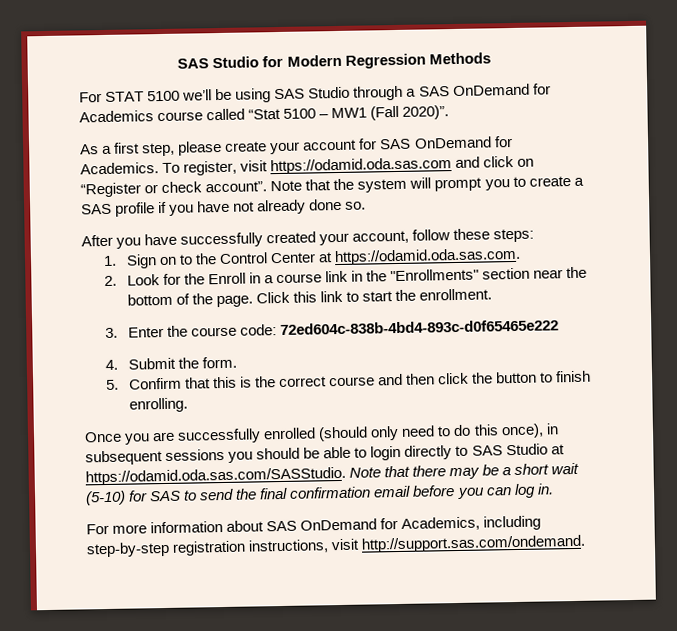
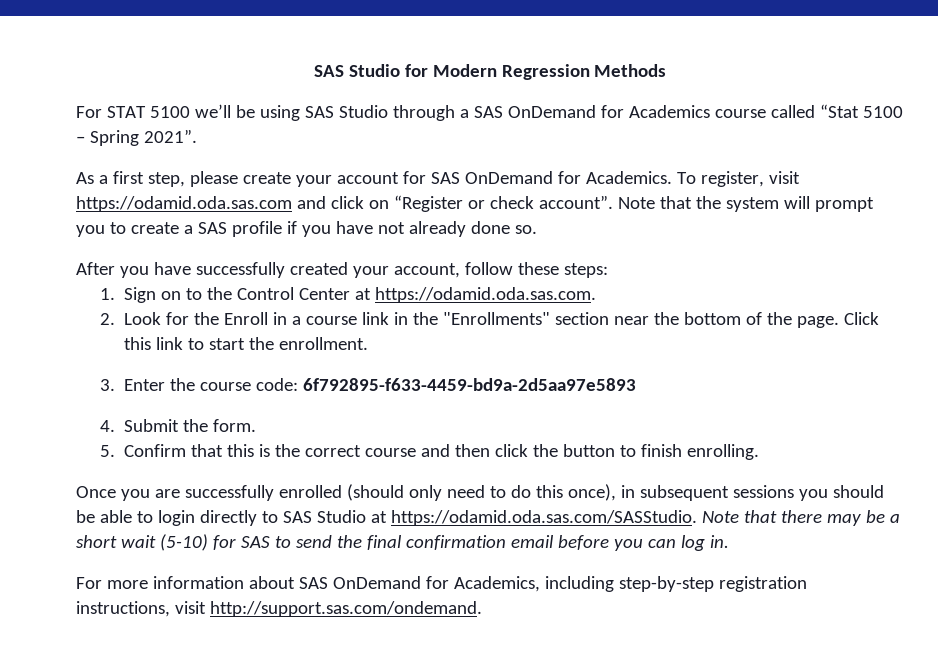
[331,105,450,121] MW1 (Fall 2020)”. -> [89,129,197,146] Spring 2021”.
[279,319,559,336] 72ed604c-838b-4bd4-893c-d0f65465e222 -> [303,378,637,391] 6f792895-f633-4459-bd9a-2d5aa97e5893

